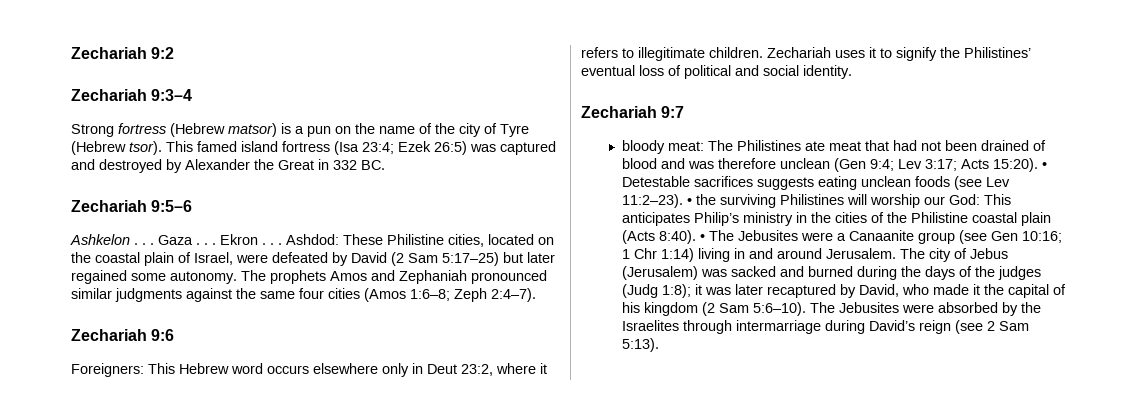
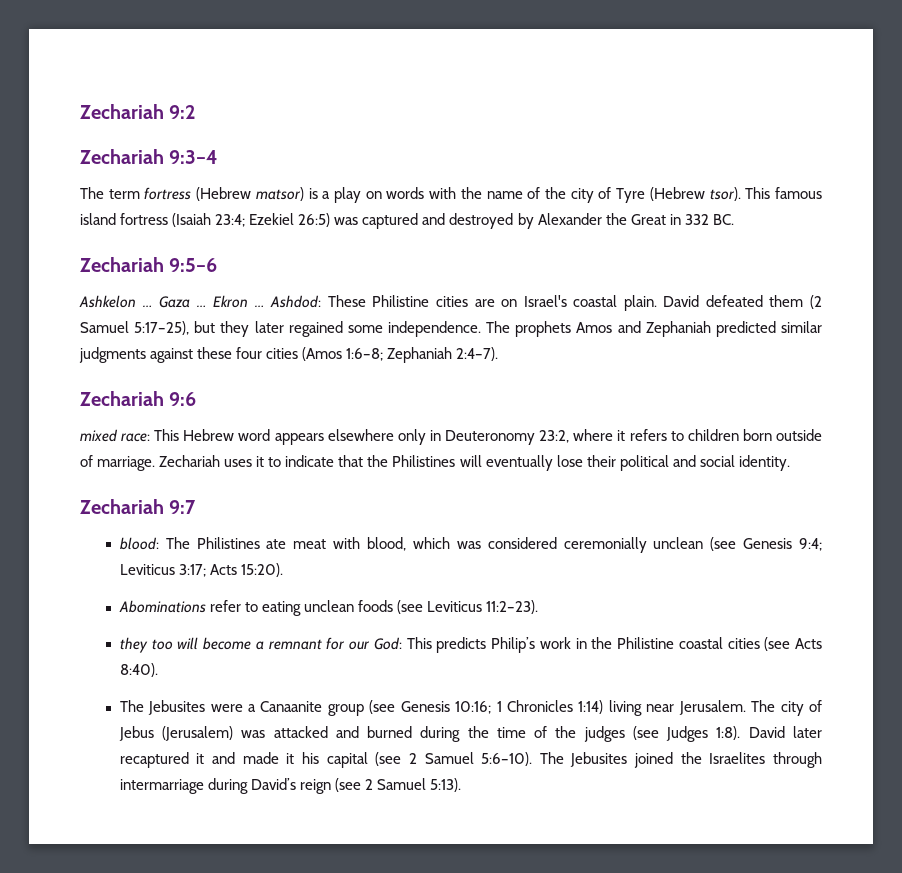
[71,124,114,137] Strong -> [80,187,140,199] The term
[307,126,351,137] pun on -> [334,187,457,203] play on words with
[197,141,237,152] famed -> [775,187,823,199] famous
[334,141,431,155] (Isa 23:4; Ezek -> [172,213,295,227] (Isaiah 23:4; Ezekiel
[134,234,554,247] [71,252,523,266] . . . Gaza . . . Ekron . . . Ashdod: These Philistine cities, located on the coastal plain of Israel, were defeated by David (2 Sam 5:17–25) but -> [142,295,822,311] [80,321,250,337] … Gaza … Ekron … Ashdod: These Philistine cities are on Israel's coastal plain. David defeated them (2 Samuel 5:17–25), but they
[170,271,237,284] autonomy. -> [388,321,481,337] independence.
[471,270,547,284] pronounced -> [715,321,776,337] predicted
[236,288,295,299] the same -> [197,347,233,359] these
[454,288,487,302] Zeph -> [387,347,453,363] Zephaniah
[71,363,144,377] Foreigners: -> [80,429,151,442] mixed race:
[267,365,309,374] occurs -> [274,433,324,445] appears
[427,364,457,374] Deut -> [445,430,536,445] Deuteronomy
[638,47,1031,61] [581,65,681,76] illegitimate children. Zechariah uses it to signify the Philistines’ eventual loss of -> [687,429,823,441] [80,455,616,471] children born outside of marriage. Zechariah uses it to indicate that the Philistines will eventually lose their
[622,140,705,154] bloody meat: -> [119,537,159,550] blood:
[865,140,1047,151] [622,158,923,172] that had not been drained of blood and was therefore unclean (Gen 9:4; Lev -> [333,537,823,553] [119,564,175,575] with blood, which was considered ceremonially unclean (see Genesis 9:4; Leviticus
[1042,162,1048,169] [622,176,815,190] • Detestable sacrifices suggests -> [118,600,258,613] // Abominations refer to
[986,177,1011,187] Lev -> [427,601,483,612] Leviticus
[687,194,1012,208] [622,212,1052,226] [622,230,656,244] • the surviving Philistines will worship our God: This anticipates Philip’s ministry in the cities of the Philistine coastal plain (Acts -> [119,637,822,653] // they too will become a remnant for our God: This predicts Philip’s work in the Philistine coastal cities (see Acts
[700,234,706,241] • -> (158, 670) //
[991,231,1019,241] Gen -> [400,701,450,712] Genesis
[634,248,658,259] Chr -> [507,700,574,712] Chronicles
[734,248,823,259] in and around -> [646,704,675,712] near
[731,266,777,277] sacked -> [273,726,328,738] attacked
[925,266,956,280] days -> [496,727,526,738] time
[622,284,1067,298] [622,302,1019,316] (Judg 1:8); it was later recaptured by David, who made it the capital of his kingdom (2 Sam 5:6–10). The Jebusites were absorbed by -> [632,726,822,742] [119,752,674,768] (see Judges 1:8). David later recaptured it and made it his capital (see 2 Samuel 5:6–10). The Jebusites joined
[999,321,1030,331] Sam -> [377,778,427,790] Samuel

